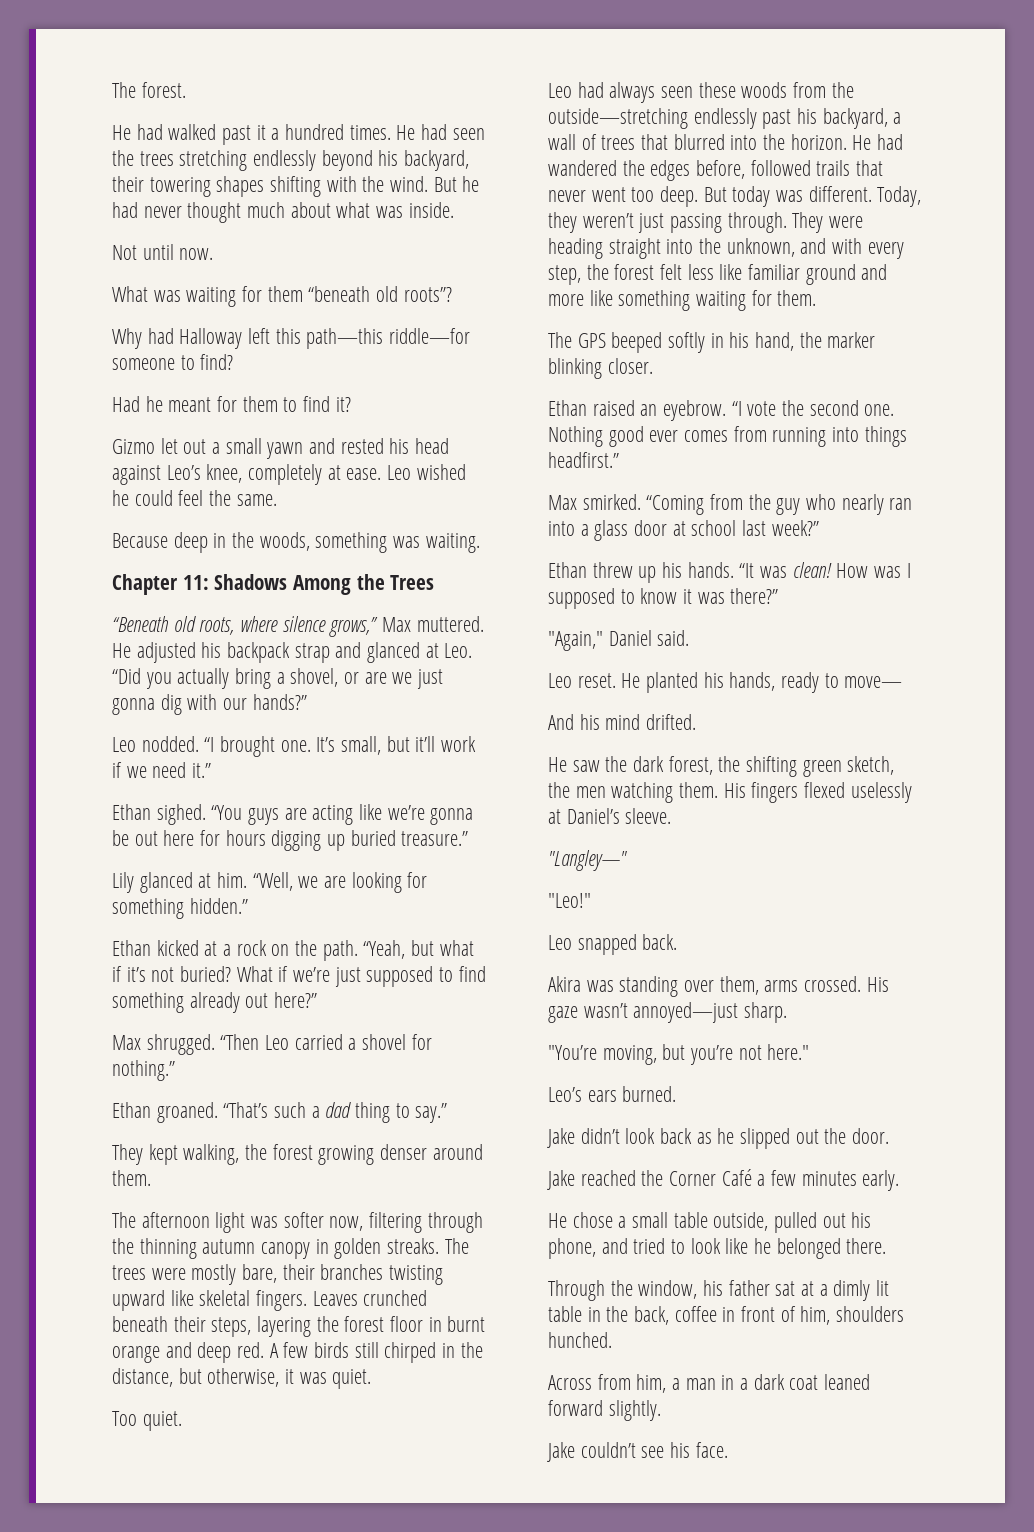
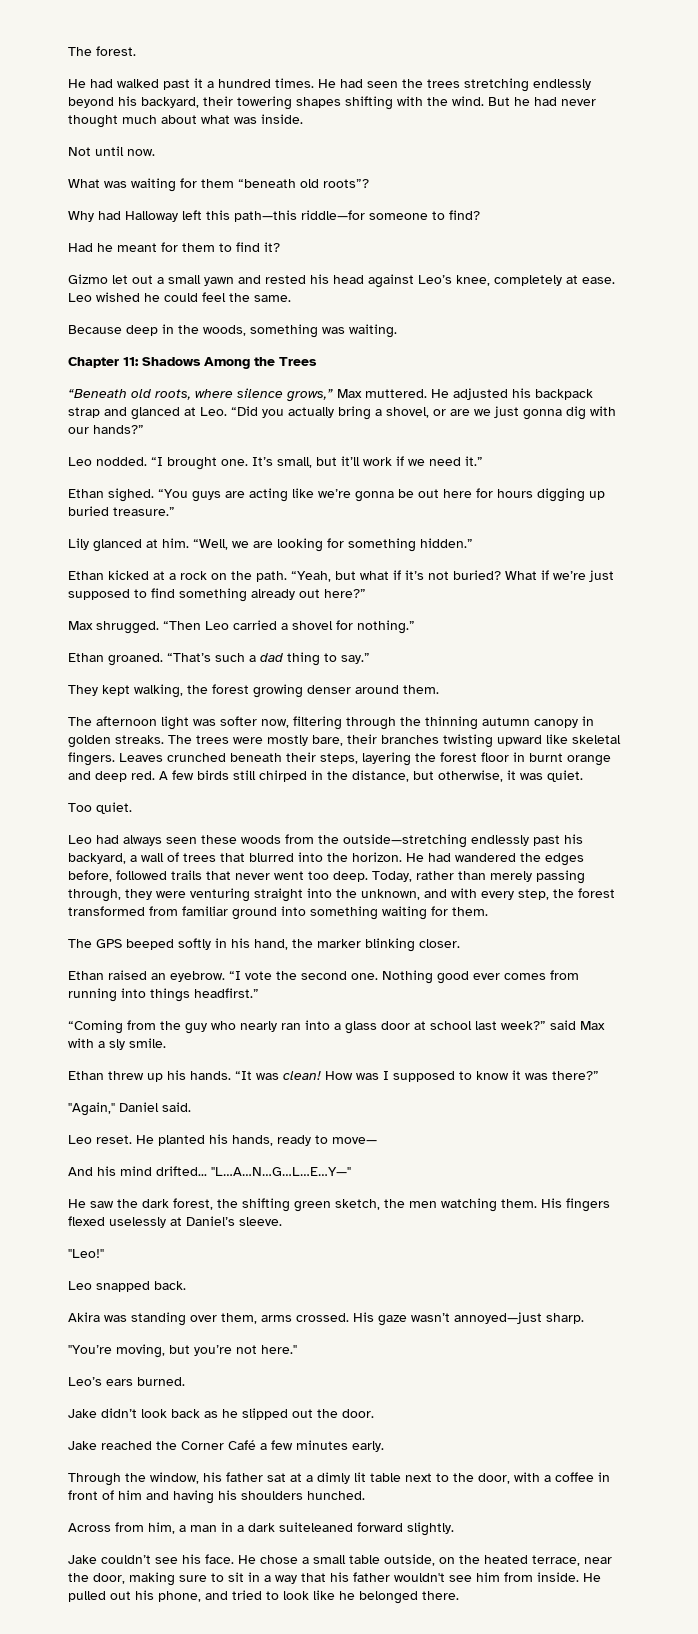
[703,186,922,207] [548,212,864,233] [548,238,603,259] But today was different. Today, they weren’t just passing through. They were heading -> [372,870,585,884] [68,888,250,902] Today, rather than merely passing through, they were venturing
[660,264,888,285] [548,290,613,306] felt less like familiar ground and more like -> [68,906,306,920] transformed from familiar ground into
[548,494,641,510] Max smirked. -> (259, 993) none
(819, 528) none -> [550,1020,605,1030] [68,1038,166,1050] said Max with a sly smile.
[646,714,697,730] drifted. -> [156,1166,351,1176] drifted... "L…A…N…G…L…E…Y—"
[548,850,627,871] // "Langley—" -> (282, 1221) none
(900, 1180) none -> [68,1472,610,1486] [68,1490,365,1504] [68,1522,454,1536] [68,1554,234,1564] Through the window, his father sat at a dimly lit table next to the door, with a coffee in front of him and having his shoulders hunched. // Across from him, a man in a dark suiteleaned forward slightly. // Jake couldn’t see his face.
(769, 1221) none -> [439,1555,612,1566] [68,1572,601,1586] on the heated terrace, near the door, making sure to sit in a way that his father wouldn't see him from inside. He
[548,1280,890,1301] [548,1306,905,1325] [548,1332,612,1348] [548,1374,871,1393] [548,1400,661,1421] [547,1442,728,1462] // Through the window, his father sat at a dimly lit table in the back, coffee in front of him, shoulders hunched. // Across from him, a man in a dark coat leaned forward slightly. // Jake couldn’t see his face. -> (459, 1595) none

